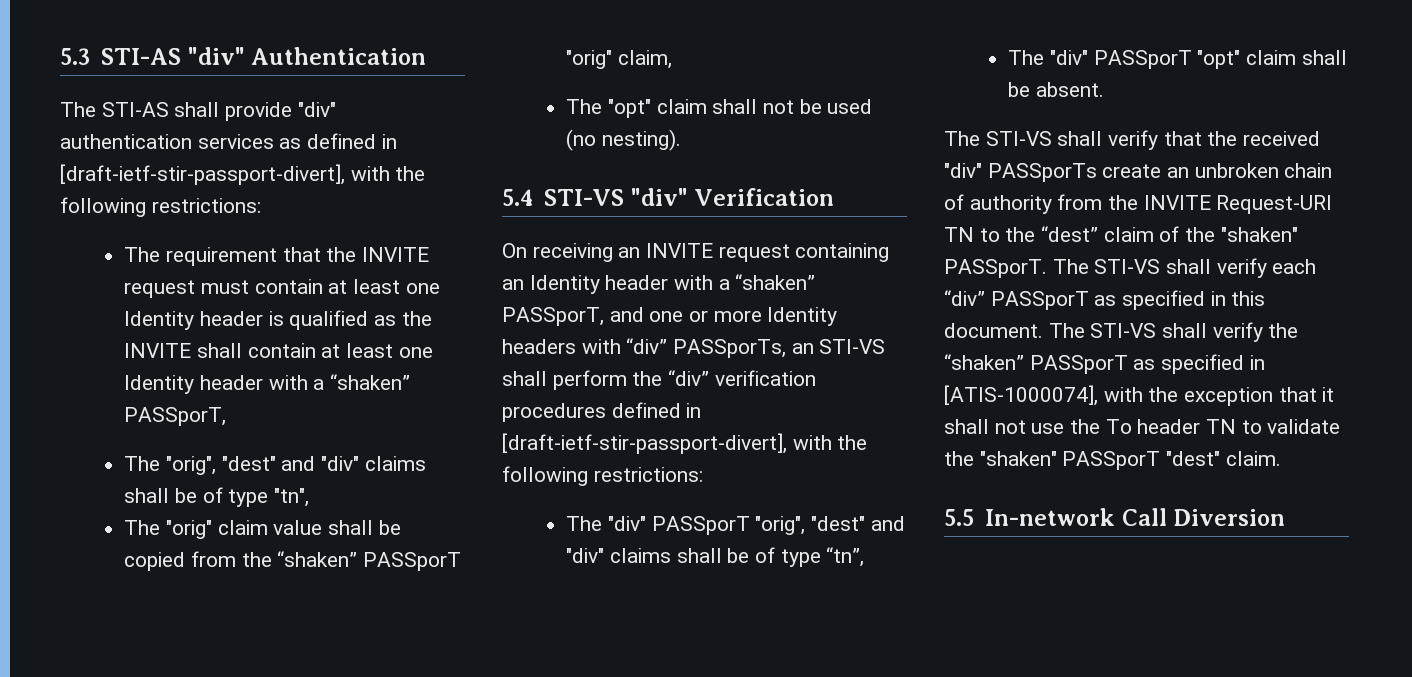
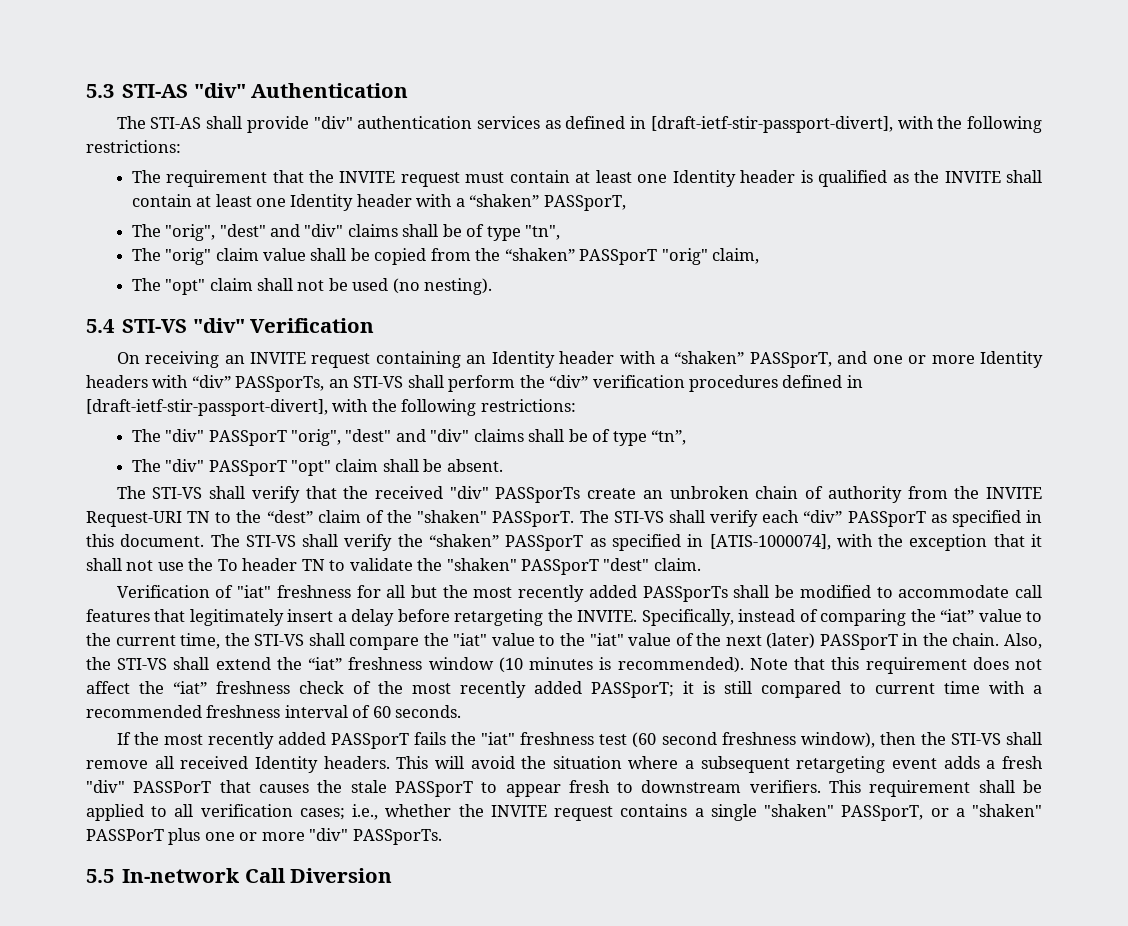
(1281, 458) none -> [116,585,1043,602] [86,609,1043,626] [86,633,1042,650] [86,657,1042,674] [86,681,1042,698] [86,705,462,718] [116,732,1042,749] [86,756,1043,773] [86,780,1042,797] [86,804,1043,821] [86,828,442,845] // Verification of "iat" freshness for all but the most recently added PASSporTs shall be modified to accommodate call features that legitimately insert a delay before retargeting the INVITE. Specifically, instead of comparing the “iat” value to the current time, the STI-VS shall compare the "iat" value to the "iat" value of the next (later) PASSporT in the chain. Also, the STI-VS shall extend the “iat” freshness window (10 minutes is recommended). Note that this requirement does not affect the “iat” freshness check of the most recently added PASSporT; it is still compared to current time with a recommended freshness interval of 60 seconds. // If the most recently added PASSporT fails the "iat" freshness test (60 second freshness window), then the STI-VS shall remove all received Identity headers. This will avoid the situation where a subsequent retargeting event adds a fresh "div" PASSPorT that causes the stale PASSporT to appear fresh to downstream verifiers. This requirement shall be applied to all verification cases; i.e., whether the INVITE request contains a single "shaken" PASSporT, or a "shaken" PASSPorT plus one or more "div" PASSporTs.

